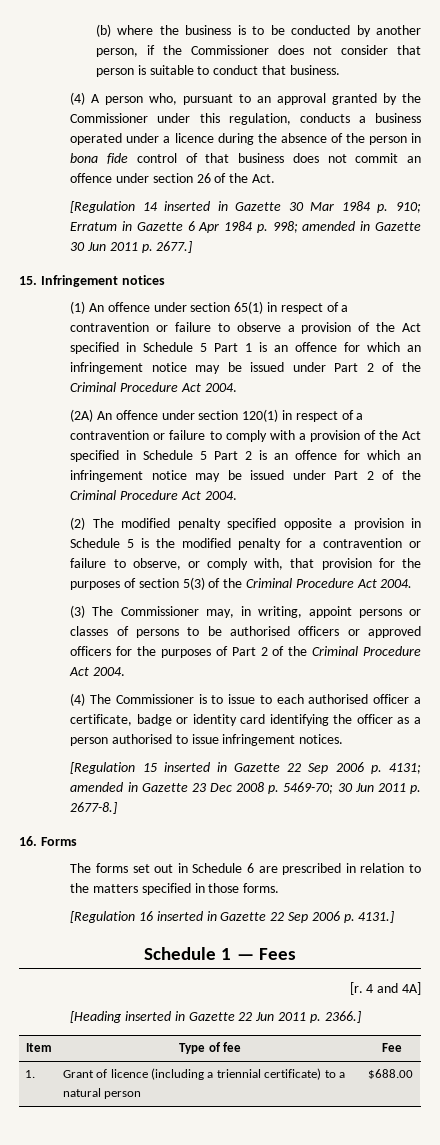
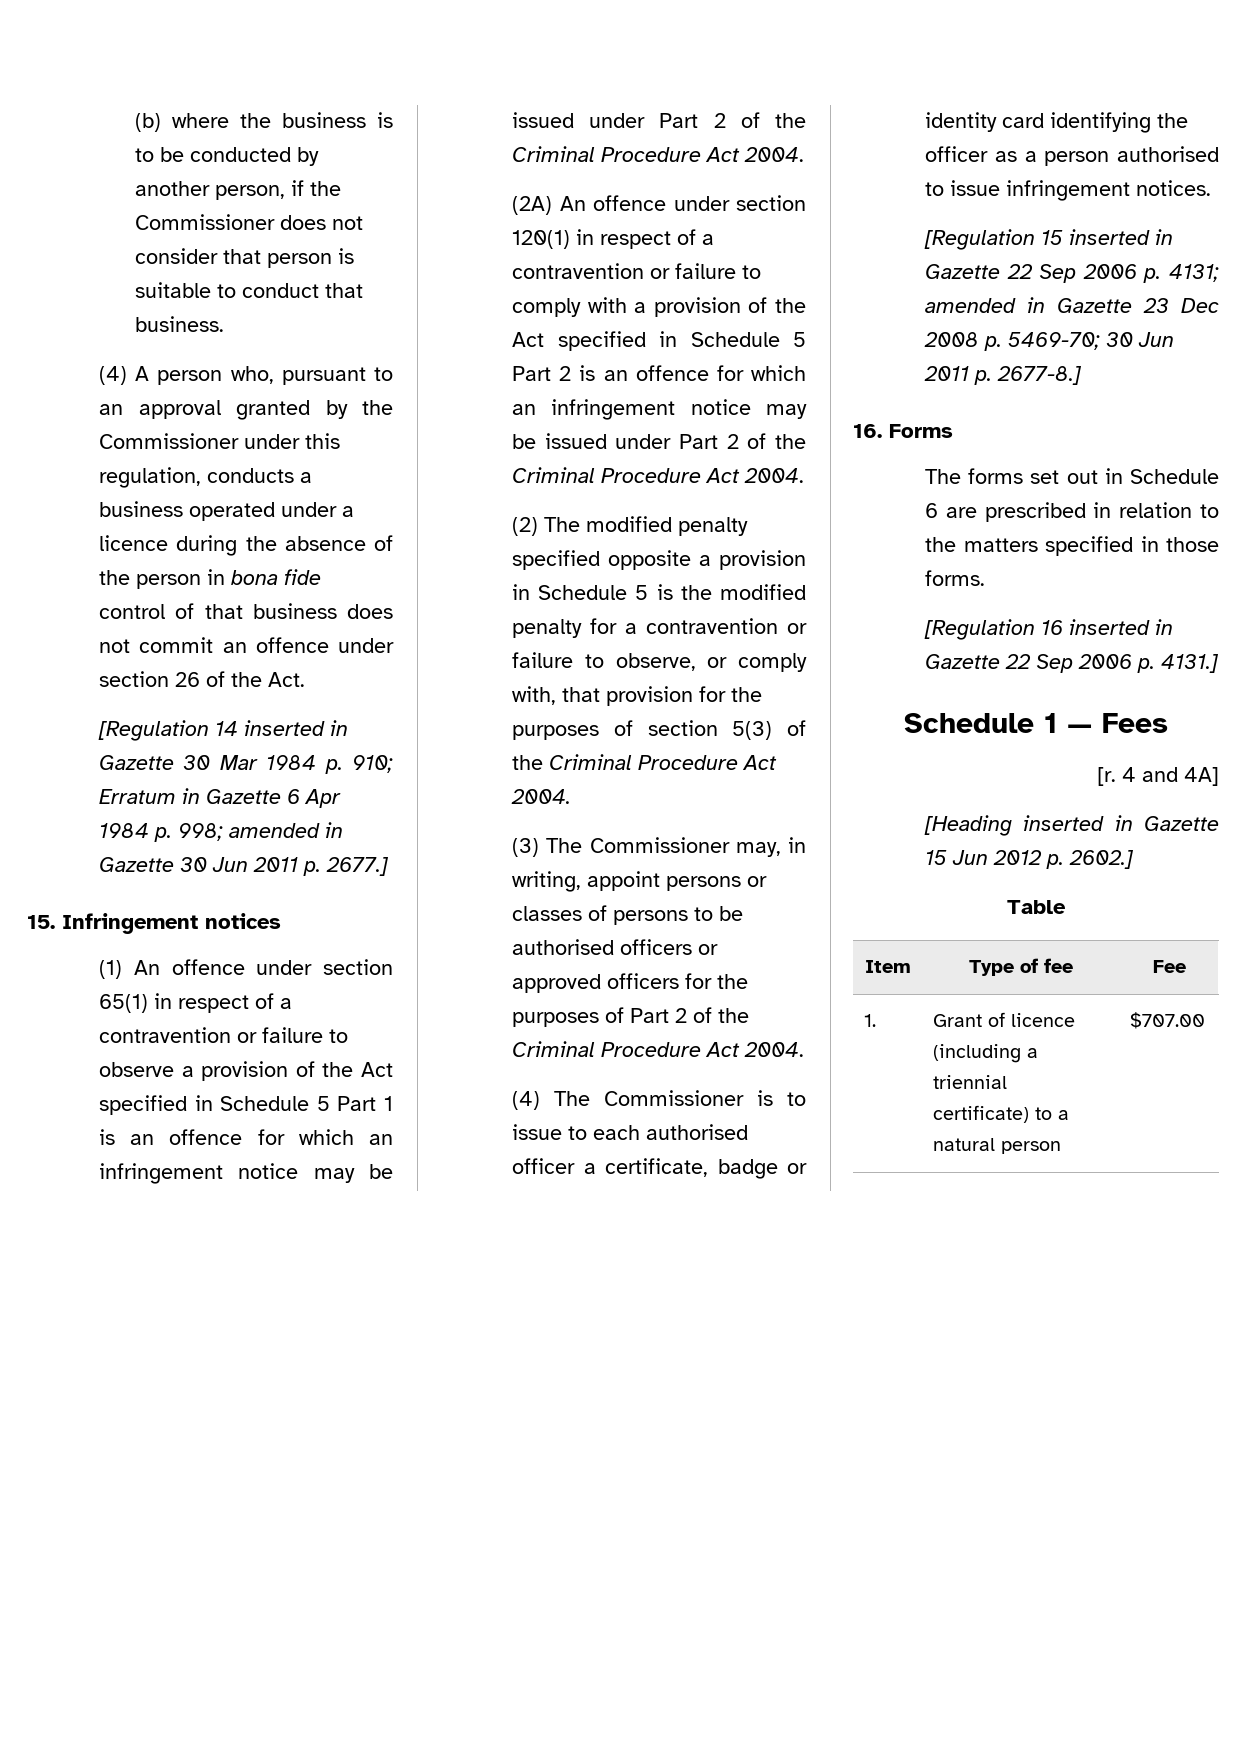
[238,1011,361,1023] 22 Jun 2011 p. 2366.] -> [925,850,1135,869] [1007,900,1066,914] 15 Jun 2012 p. 2602.] // Table
[367,1069,413,1079] $688.00 -> [1130,1012,1206,1029] $707.00

